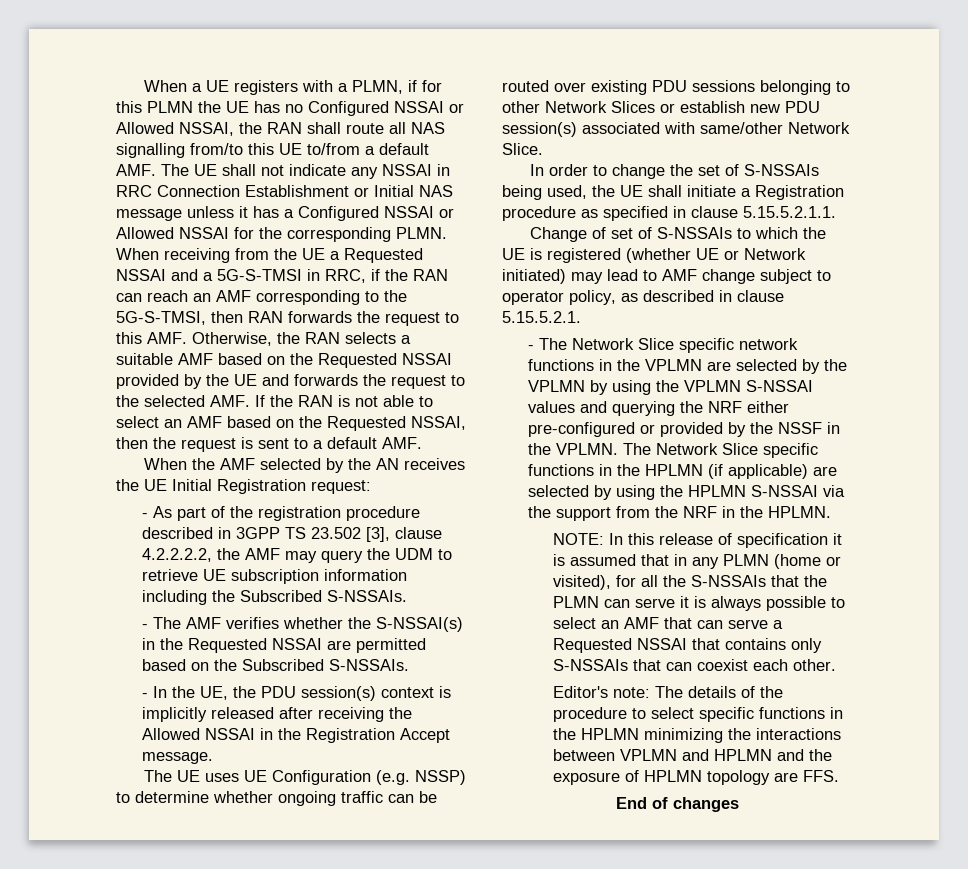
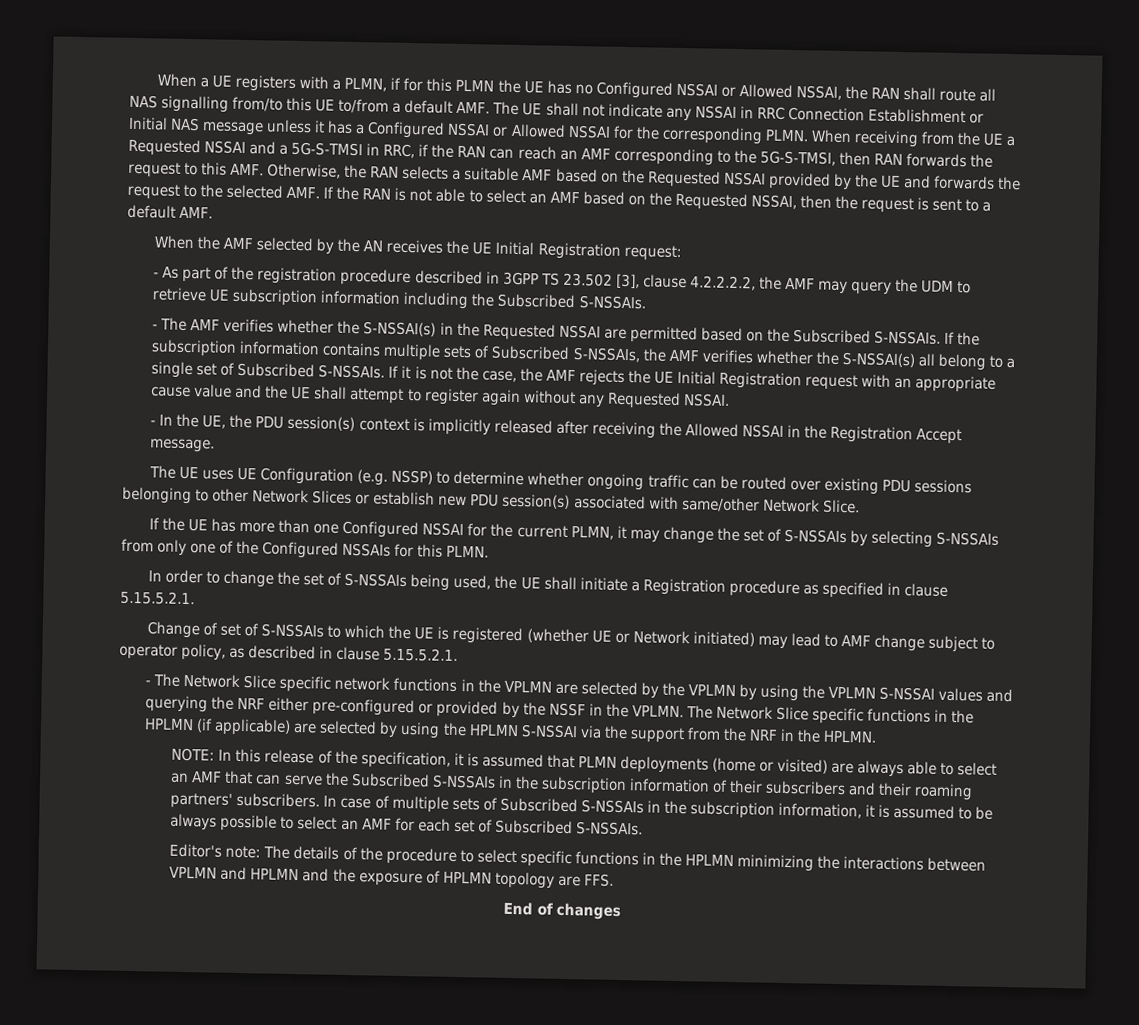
(409, 665) none -> [944,331,981,346] [151,339,1016,371] [151,361,997,393] [151,384,730,410] If the subscription information contains multiple sets of Subscribed S-NSSAIs, the AMF verifies whether the S-NSSAI(s) all belong to a single set of Subscribed S-NSSAIs. If it is not the case, the AMF rejects the UE Initial Registration request with an appropriate cause value and the UE shall attempt to register again without any Requested NSSAI.
(543, 149) none -> [148,517,1000,548] [121,538,490,559] // If the UE has more than one Configured NSSAI for the current PLMN, it may change the set of S-NSSAIs by selecting S-NSSAIs from only one of the Configured NSSAIs for this PLMN.
[743,206,836,218] 5.15.5.2.1.1. -> [120,590,195,606] 5.15.5.2.1.
[737,533,829,548] specification -> [334,750,451,769] the specification,
[674,554,842,569] [553,575,828,590] [553,596,827,611] in any PLMN (home or visited), for all the S-NSSAIs that the PLMN can serve it is always possible -> [577,755,938,778] PLMN deployments (home or visited) are always able
[773,620,784,629] [553,638,823,653] [553,659,837,671] a Requested NSSAI that contains only S-NSSAIs that can coexist each other. -> [324,772,974,801] [170,792,994,820] [170,813,643,836] the Subscribed S-NSSAIs in the subscription information of their subscribers and their roaming partners' subscribers. In case of multiple sets of Subscribed S-NSSAIs in the subscription information, it is assumed to be always possible to select an AMF for each set of Subscribed S-NSSAIs.

